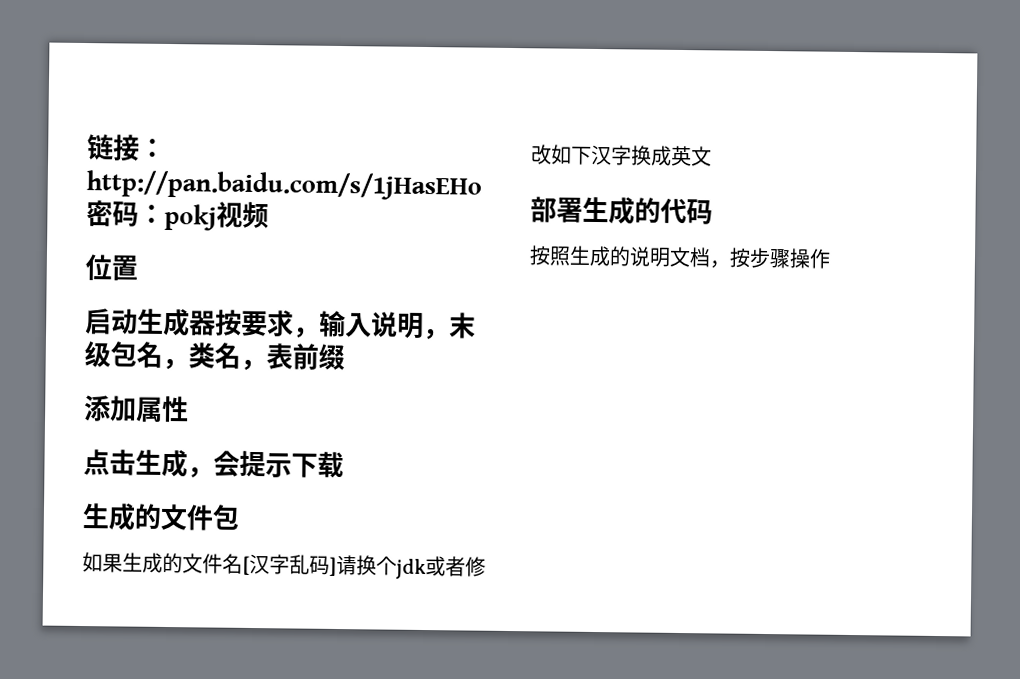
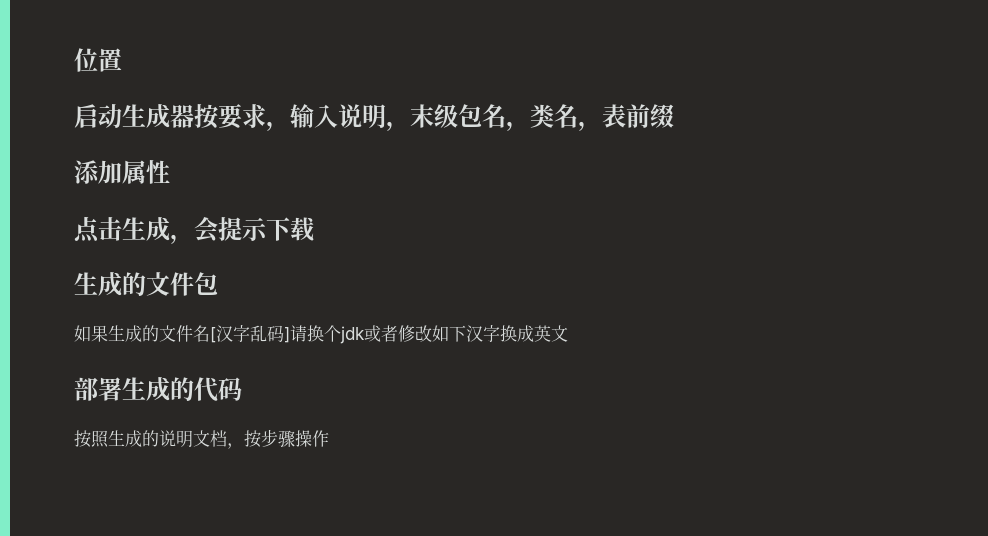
[87,134,166,162] [86,170,482,201] [86,200,269,231] 链接：http://pan.baidu.com/s/1jHasEHo密码：pokj视频 // -> (74, 60) none

